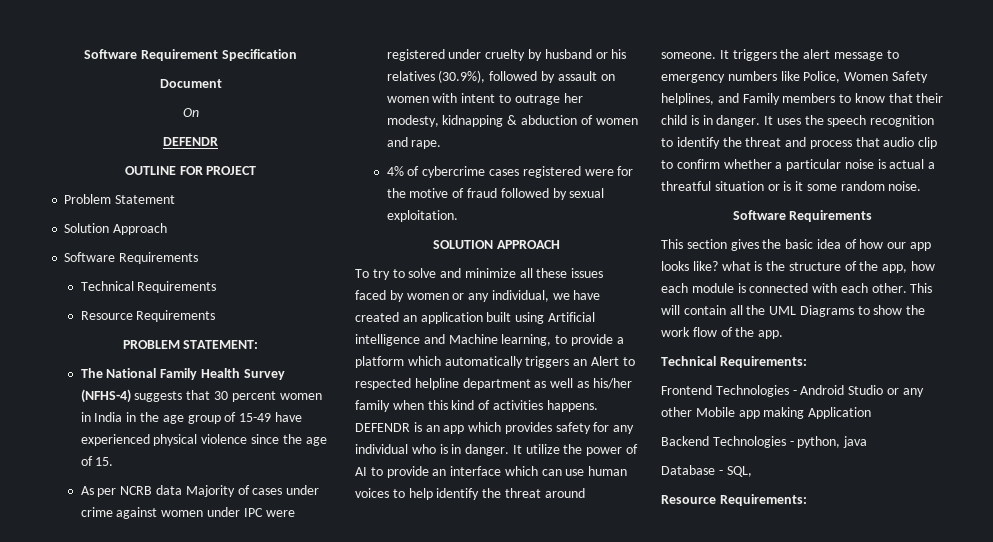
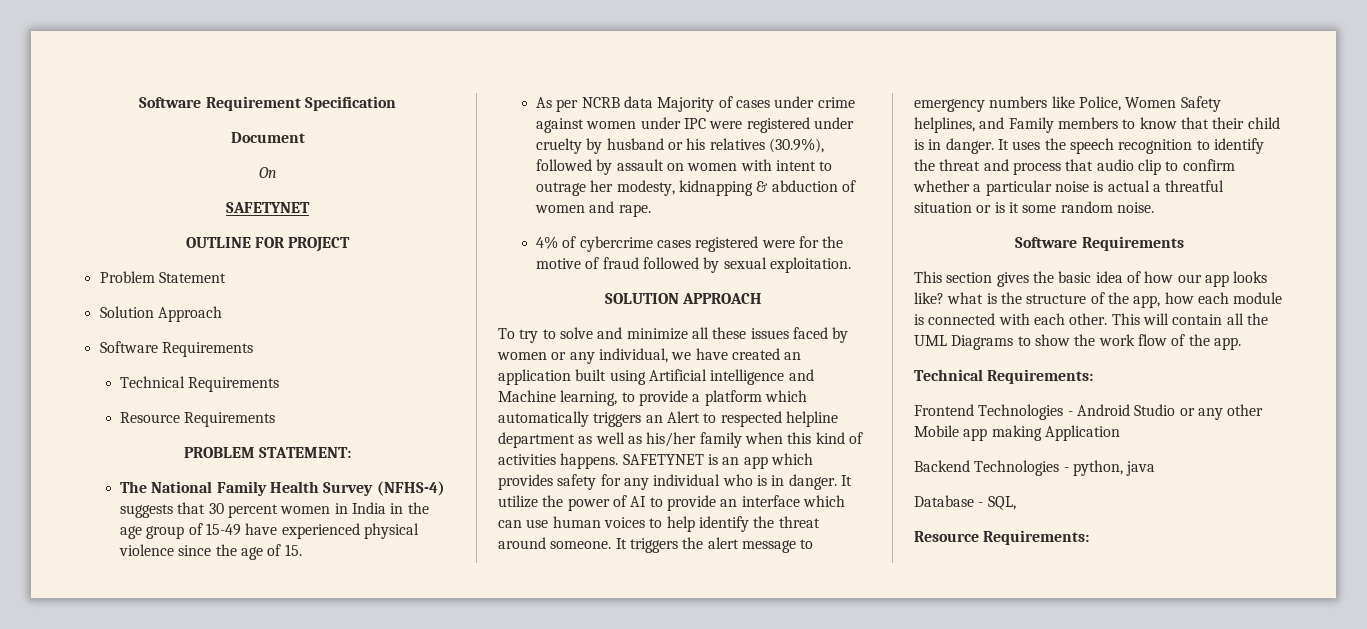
[163,137,218,146] DEFENDR -> [226,202,310,213] SAFETYNET
[355,423,410,432] DEFENDR -> [622,454,704,465] SAFETYNET

